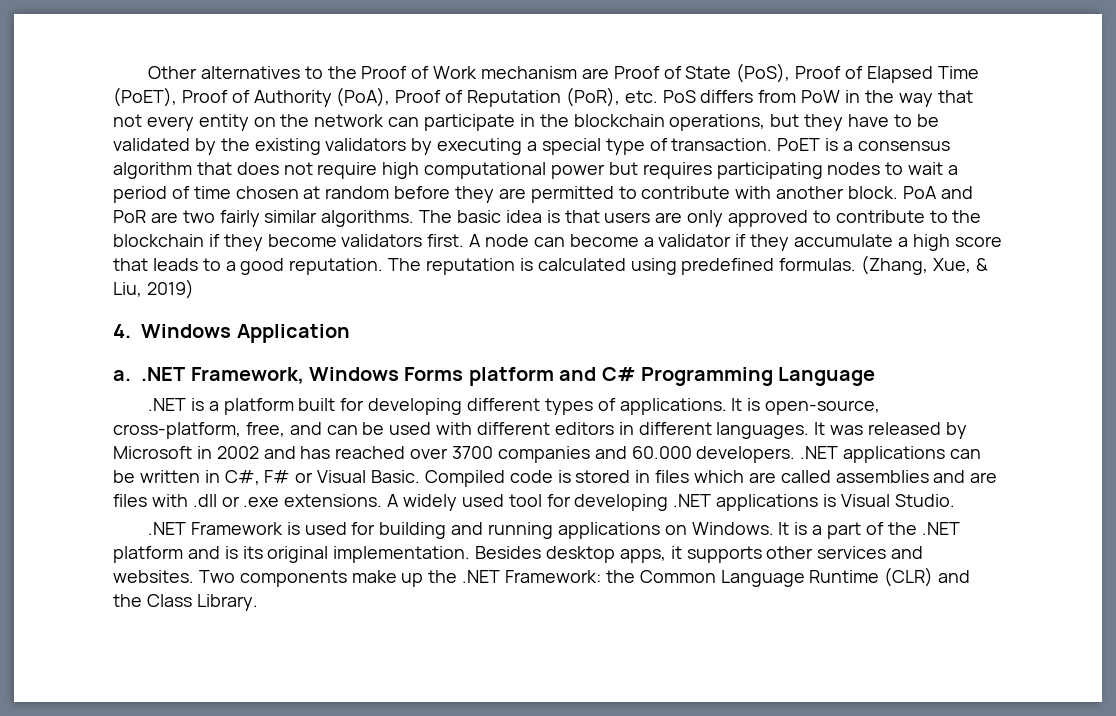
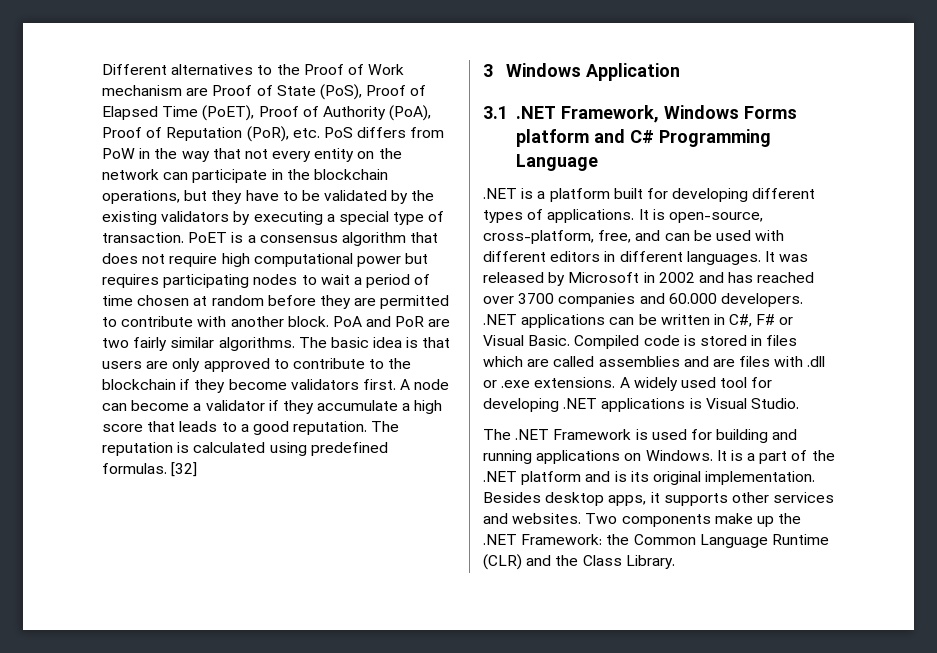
[148,66,198,79] Other -> [102,64,167,75] Different
[861,255,988,275] [113,279,194,299] [113,324,131,338] (Zhang, Xue, & Liu, 2019) // 4. -> [171,462,198,477] [483,64,493,77] [32] // 3
[113,370,131,381] a. -> [483,106,508,119] 3.1
(955, 500) none -> [483,429,511,440] The

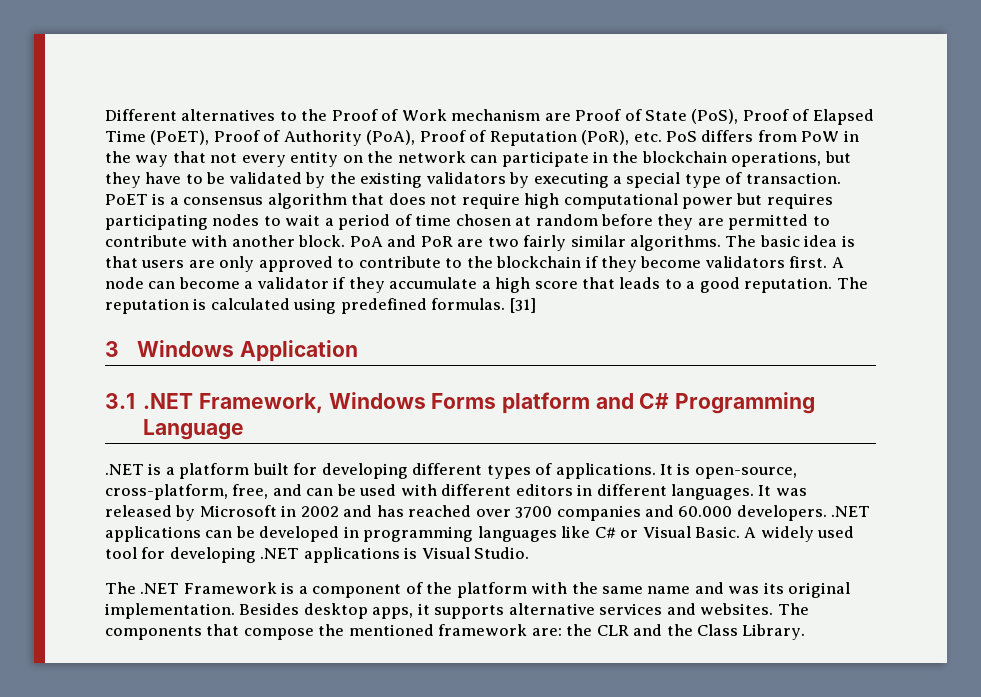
[171,462,198,477] [32] -> [509,298,536,313] [31]
[660,314,794,327] [483,335,798,349] [483,356,826,367] [483,377,616,388] written in C#, F# or Visual Basic. Compiled code is stored in files which are called assemblies and are files with .dll or .exe extensions. -> [259,526,741,542] developed in programming languages like C# or Visual Basic.
[651,429,798,443] [483,450,835,464] [483,471,627,485] used for building and running applications on Windows. It is a part of the .NET platform and is -> [298,582,760,598] a component of the platform with the same name and was
[731,492,769,503] other -> [508,603,595,615] alternative
[585,513,802,527] [483,534,829,548] [483,554,522,570] Two components make up the .NET Framework: the Common Language Runtime (CLR) -> [777,603,809,615] [105,624,629,640] The components that compose the mentioned framework are: the CLR

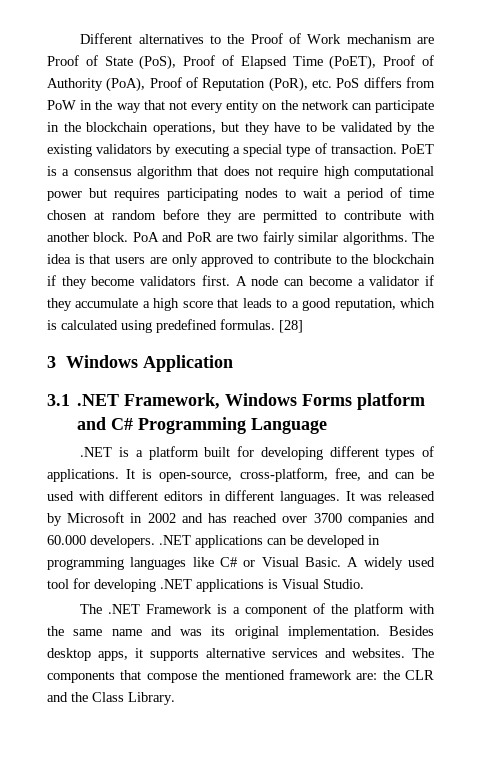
[759,235,800,247] basic -> (434, 237) none
[744,277,868,293] [105,298,189,314] reputation. The reputation -> [334,298,436,311] reputation, which
[509,298,536,313] [31] -> [279,320,303,333] [28]

